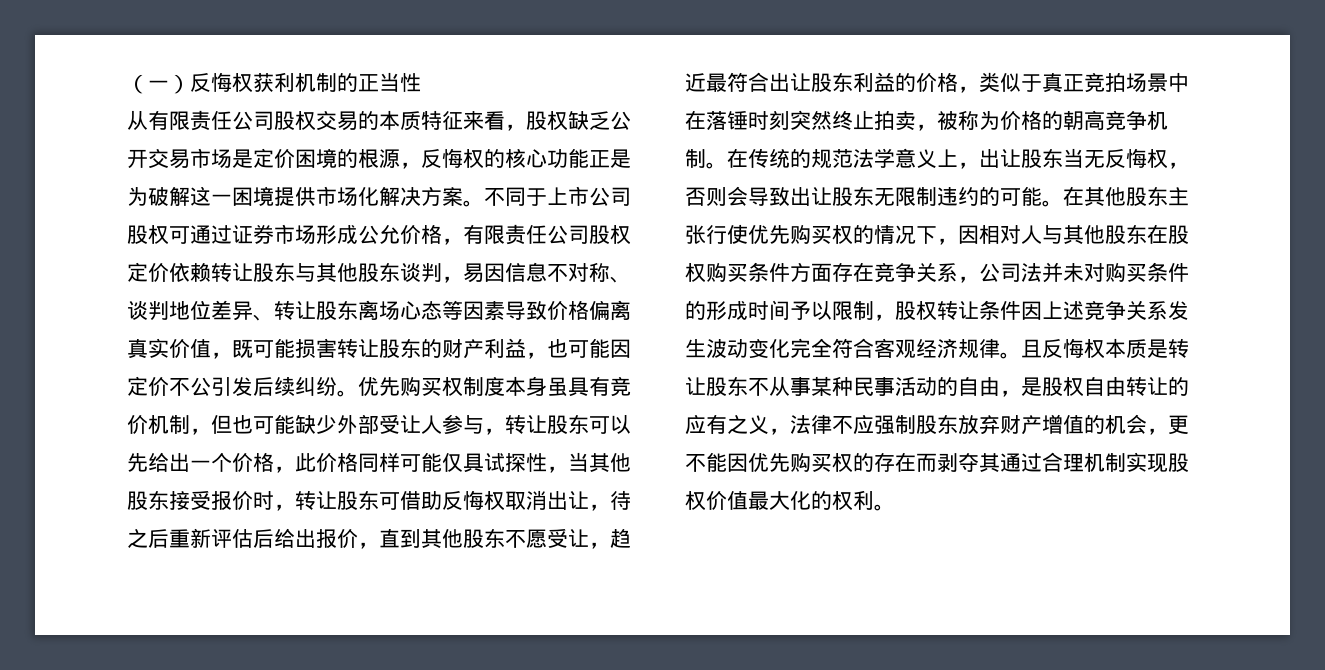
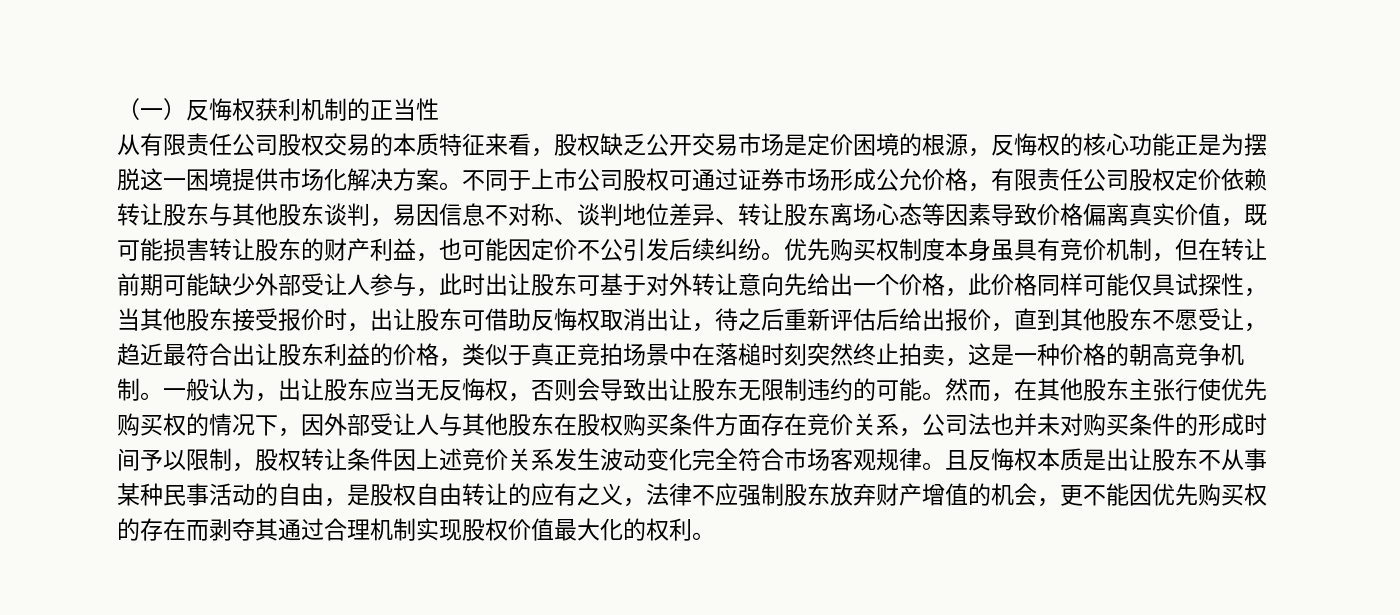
[148,186,190,206] 破解 -> [1244,133,1267,156] [117,168,140,191] 摆脱
[232,415,253,434] 也 -> [1198,238,1267,261] [117,273,163,296] 在转让前期
[505,414,631,434] 转让股东可以 -> [439,273,784,296] 此时出让股东可基于对外转让意向
[295,490,316,510] 转 -> [370,308,393,331] 出
[727,111,748,130] 锤 -> [738,343,761,366] 槌
[937,110,1000,130] 被称为 -> [968,343,1060,366] 这是一种
[727,148,1063,169] 在传统的规范法学意义上，出让股东 -> [163,378,393,402] 一般认为，出让股东应
(1063, 203) none -> [945,378,1014,402] 然而，
[979,225,1021,244] 相对 -> [324,413,416,436] 外部受让
[895,262,916,282] 争 -> [830,414,853,436] 价
(1042, 272) none -> [991,413,1014,435] 也
[1105,300,1126,320] 争 -> [485,449,508,471] 价
[874,338,958,359] 客观经济 -> [784,448,876,471] 市场客观
[1168,338,1189,358] 转 -> [1106,448,1129,471] 出

